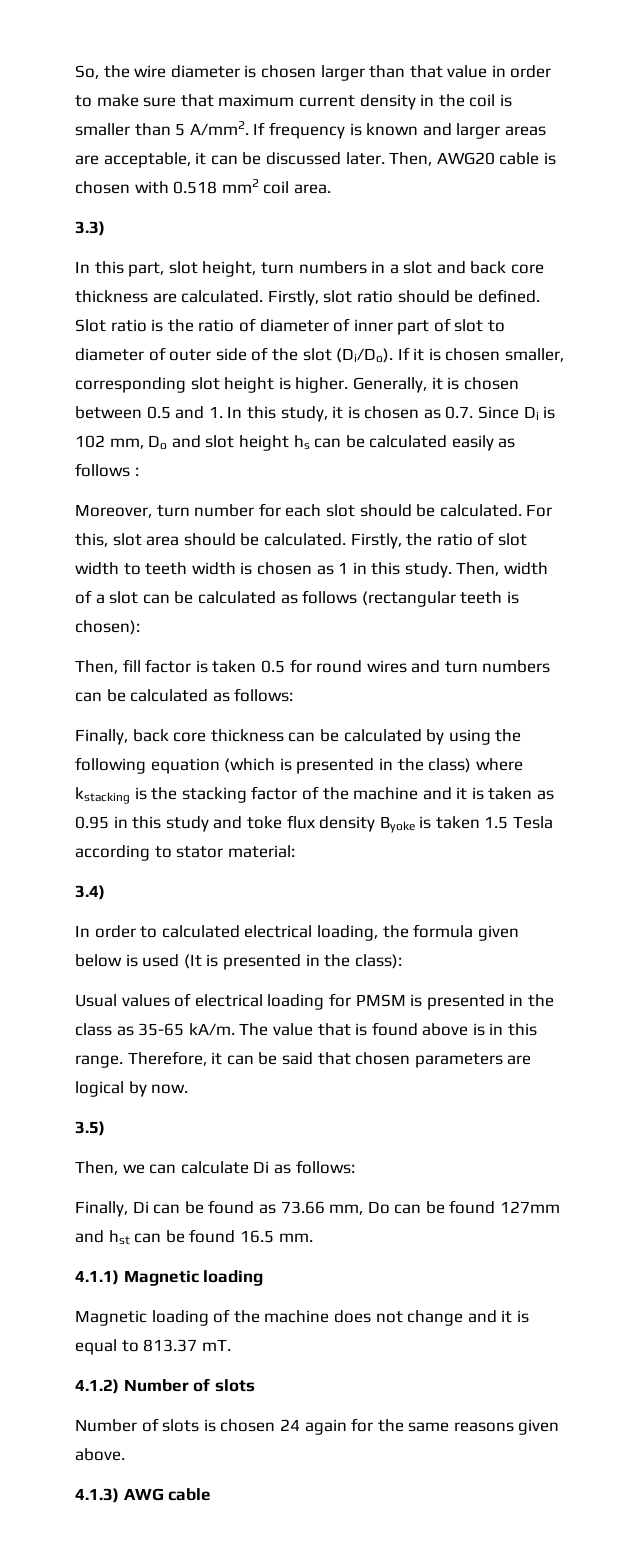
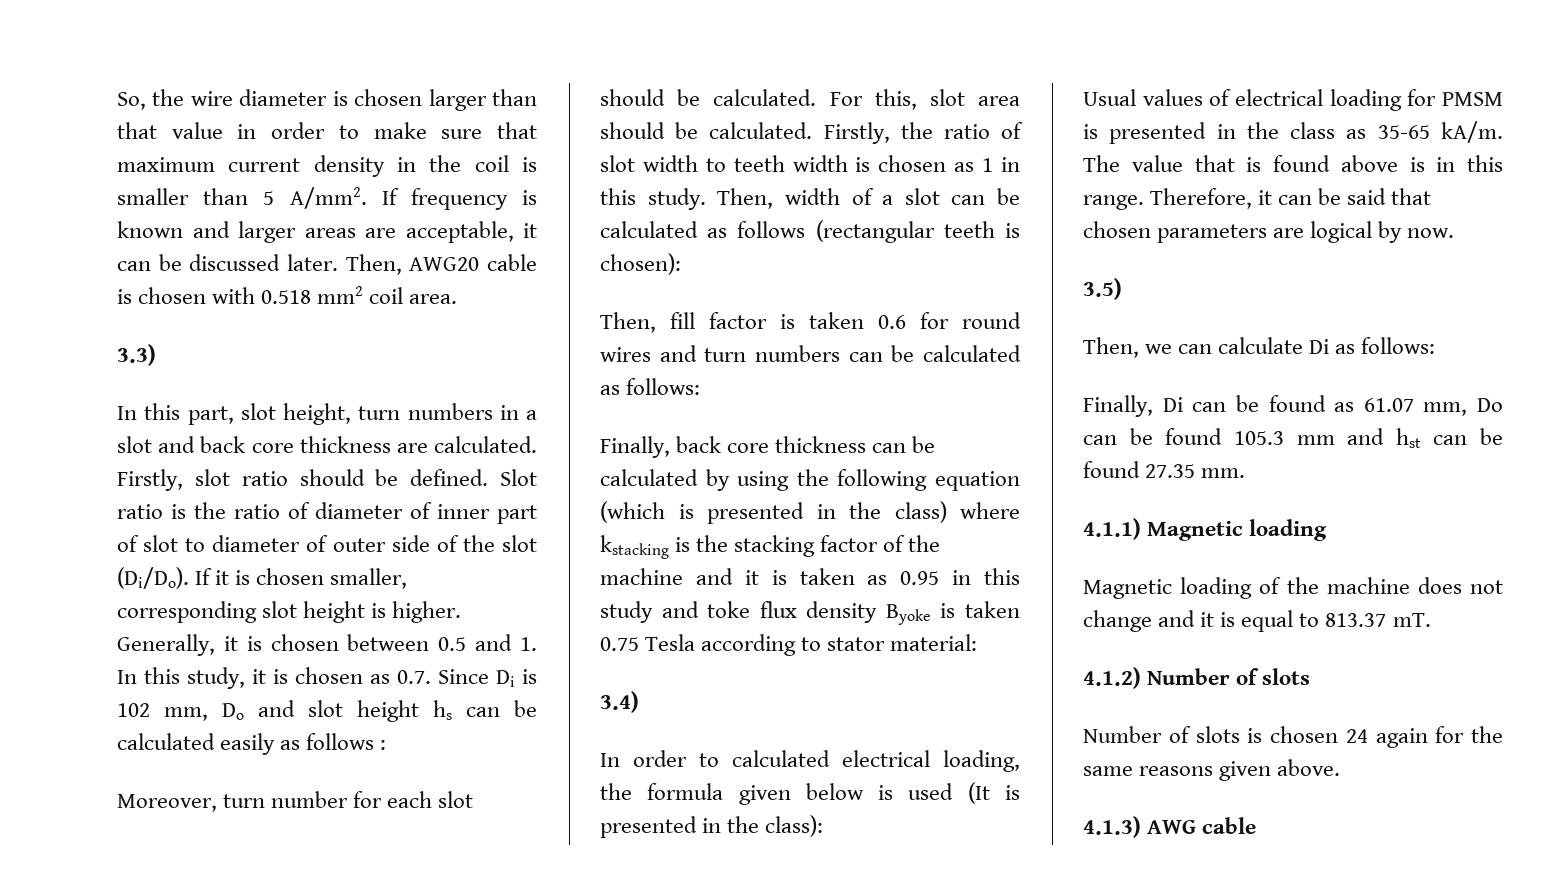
[260,660,285,673] 0.5 -> [878,315,906,329] 0.6
[484,816,509,829] 1.5 -> [600,637,639,651] 0.75
[280,1201,325,1214] 73.66 -> [1363,398,1414,412] 61.07
[500,1201,561,1213] 127mm -> [1233,431,1335,445] 105.3 mm
[239,1230,274,1243] 16.5 -> [1145,464,1196,478] 27.35

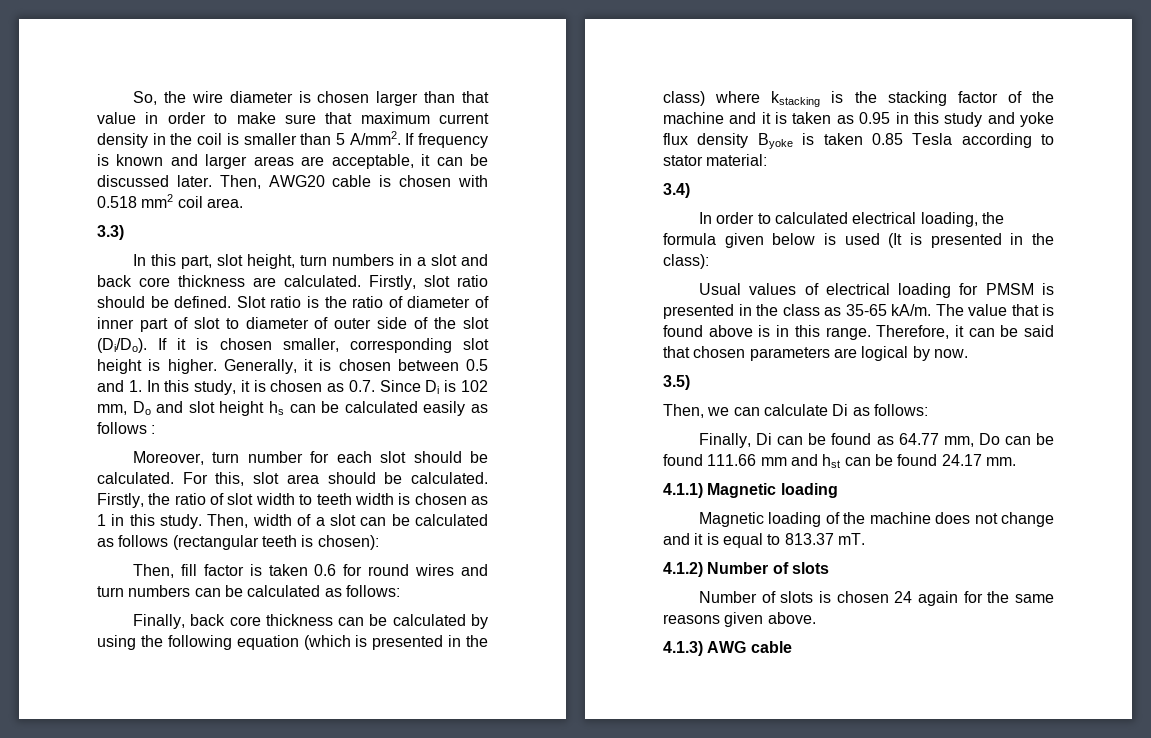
[707,601,751,618] toke -> [1020,112,1054,127] yoke
[600,637,639,651] 0.75 -> [871,133,903,145] 0.85
[1363,398,1414,412] 61.07 -> [898,433,939,445] 64.77
[1233,431,1284,445] 105.3 -> [707,454,757,466] 111.66
[1145,464,1196,478] 27.35 -> [941,454,982,466] 24.17

